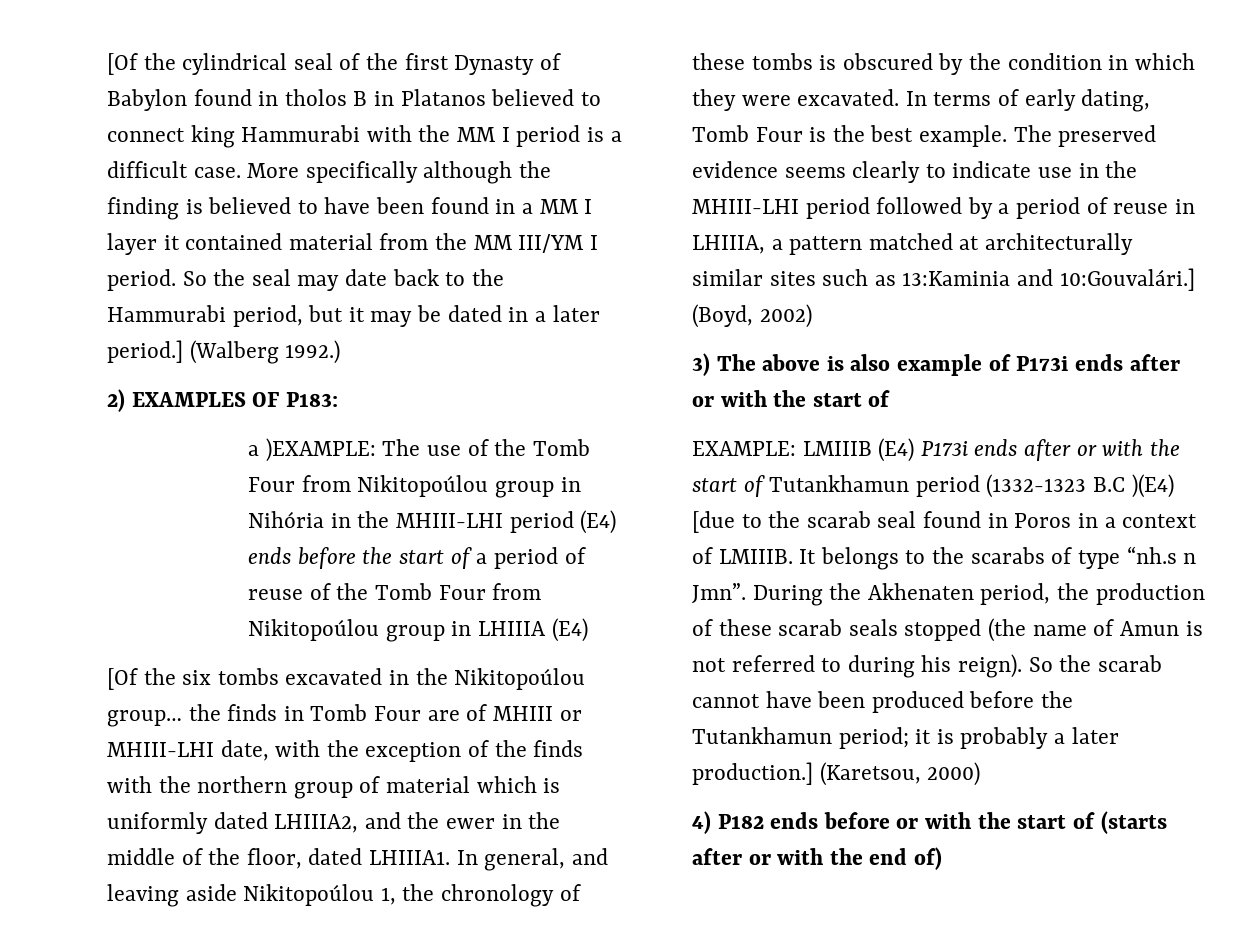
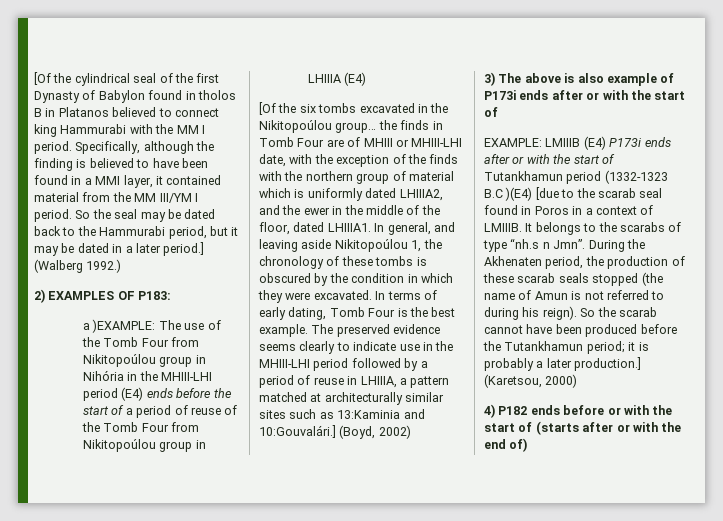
[516,125,622,147] [107,161,418,183] period is a difficult case. More specifically -> [34,141,141,154] period. Specifically,
[539,199,593,214] [107,233,157,255] MM I layer -> [95,175,153,188] MMI layer,
[345,269,388,286] date -> [167,209,216,219] be dated

